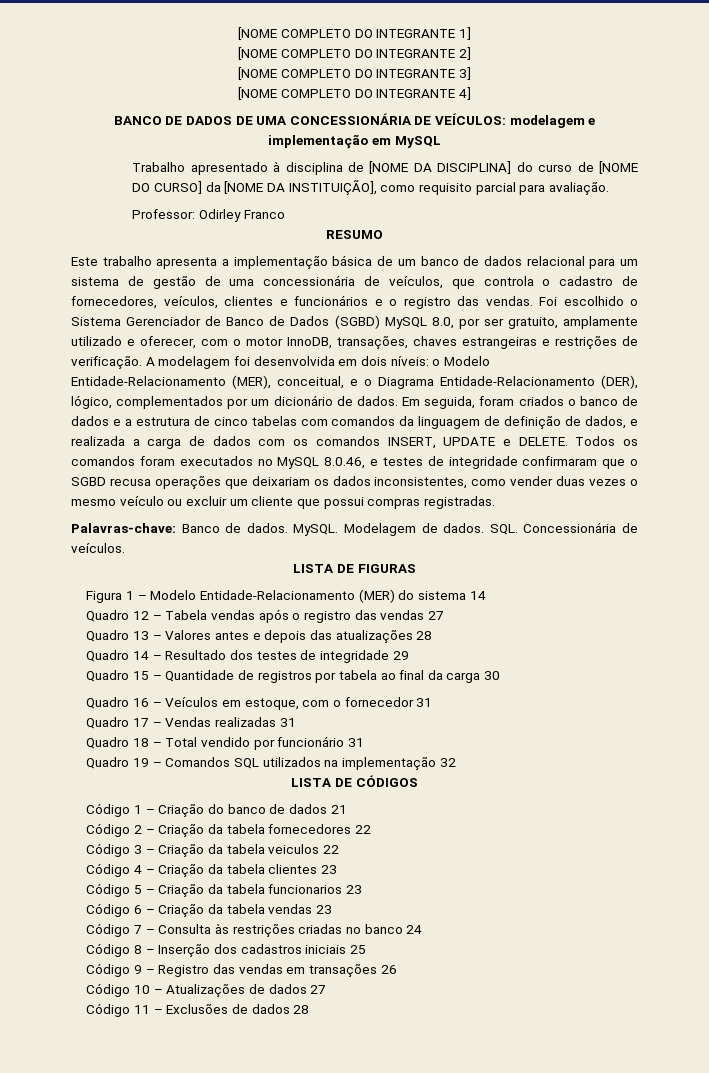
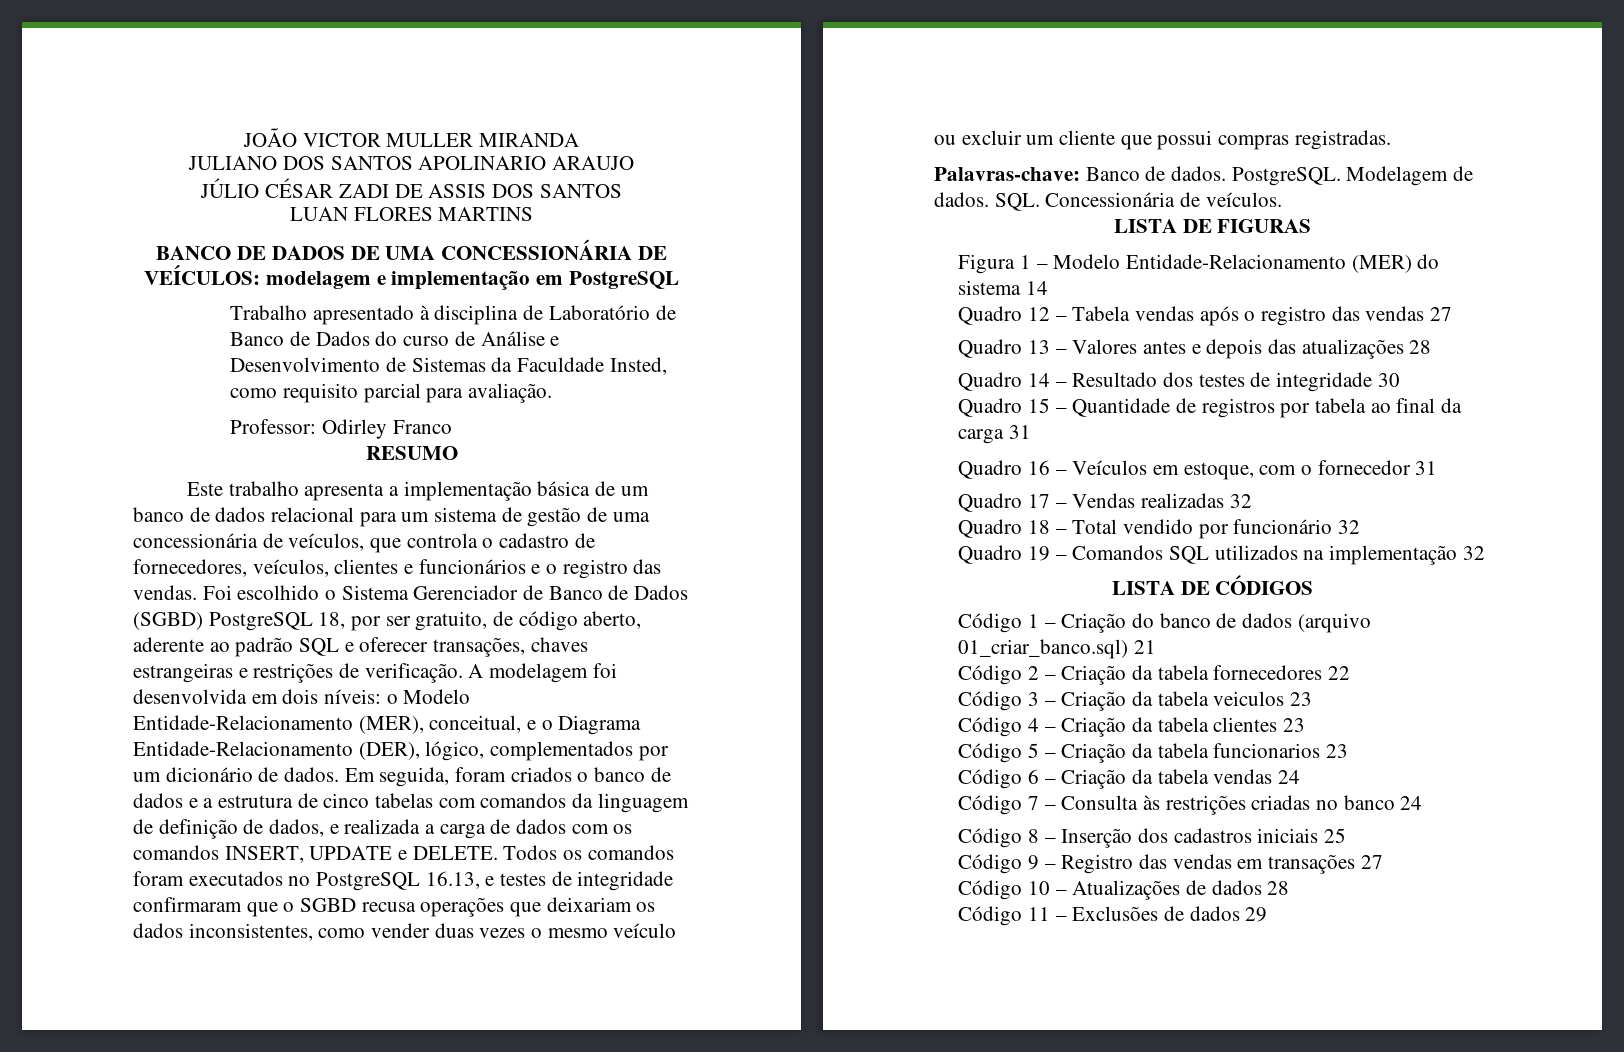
[238,27,471,40] [238,47,471,60] [238,67,471,80] [238,87,471,100] [NOME COMPLETO DO INTEGRANTE 1] // [NOME COMPLETO DO INTEGRANTE 2] // [NOME COMPLETO DO INTEGRANTE 3] // [NOME COMPLETO DO INTEGRANTE 4] -> [242,127,580,147] [188,156,634,170] [200,178,622,198] [289,207,534,221] JOÃO VICTOR MULLER MIRANDA // JULIANO DOS SANTOS APOLINARIO ARAUJO // JÚLIO CÉSAR ZADI DE ASSIS DOS SANTOS // LUAN FLORES MARTINS
[394,136,441,148] MySQL -> [568,271,679,289] PostgreSQL
[369,161,638,174] [132,180,377,195] [NOME DA DISCIPLINA] do curso de [NOME DO CURSO] da [NOME DA INSTITUIÇÃO], -> [548,305,676,320] [230,331,560,346] [230,357,667,375] Laboratório de Banco de Dados do curso de Análise e Desenvolvimento de Sistemas da Faculdade Insted,
[384,317,454,329] MySQL 8.0, -> [208,612,346,631] PostgreSQL 18,
[563,316,638,329] [71,336,332,349] amplamente utilizado e oferecer, com o motor InnoDB, -> [493,611,642,631] [133,637,429,657] de código aberto, aderente ao padrão SQL e oferecer
[277,457,366,469] MySQL 8.0.46, -> [316,871,480,891] PostgreSQL 16.13,
[293,524,339,536] MySQL. -> [1231,167,1341,186] PostgreSQL.
[392,651,409,660] 29 -> [1377,373,1400,387] 30
[484,671,501,680] 30 -> [1009,425,1032,439] 31
[279,718,296,727] 31 -> [1229,494,1252,508] 32
[347,738,364,747] 31 -> [1338,520,1361,534] 32
(327, 809) none -> [1297,613,1371,633] [958,639,1129,659] (arquivo 01_criar_banco.sql)
[322,845,339,854] 22 -> [1290,692,1313,706] 23
[315,905,332,914] 23 -> [1278,770,1301,784] 24
[380,965,397,974] 26 -> [1360,855,1383,869] 27
[310,985,327,994] 27 -> [1267,881,1290,895] 28
[293,1005,310,1014] 28 -> [1245,907,1268,922] 29

